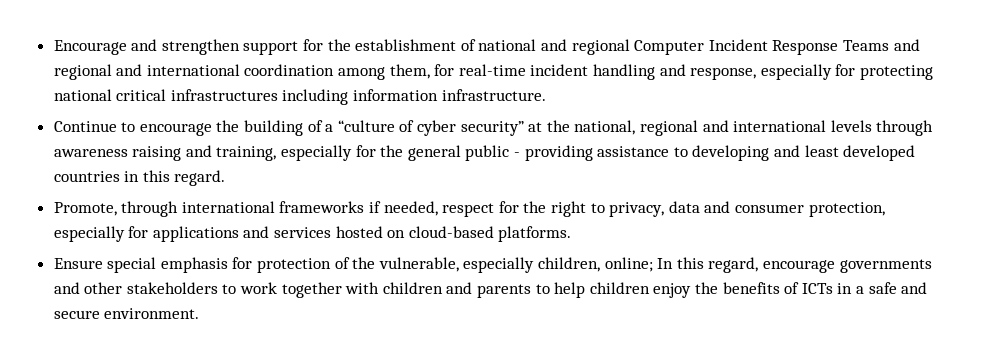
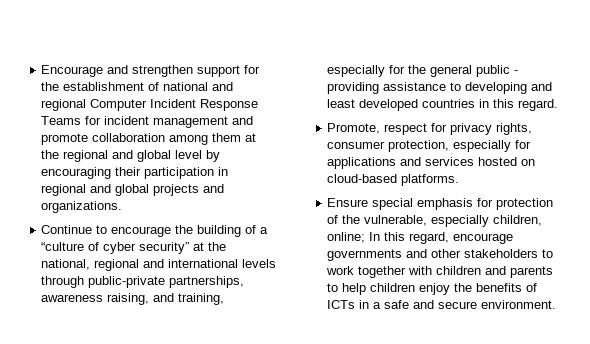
[893,39,920,51] [53,64,933,80] [53,89,546,105] and regional and international coordination among them, for real-time incident handling and response, especially for protecting national critical infrastructures including information infrastructure. -> [85,116,254,128] [41,133,257,145] [41,150,221,162] [41,167,229,179] [41,184,225,196] [41,201,123,213] for incident management and promote collaboration among them at the regional and global level by encouraging their participation in regional and global projects and organizations.
[53,146,182,161] awareness raising -> [88,276,245,288] [41,293,150,305] public-private partnerships, awareness raising,
[121,201,731,217] through international frameworks if needed, respect for the right to privacy, data and -> [384,123,533,135] respect for privacy rights,

